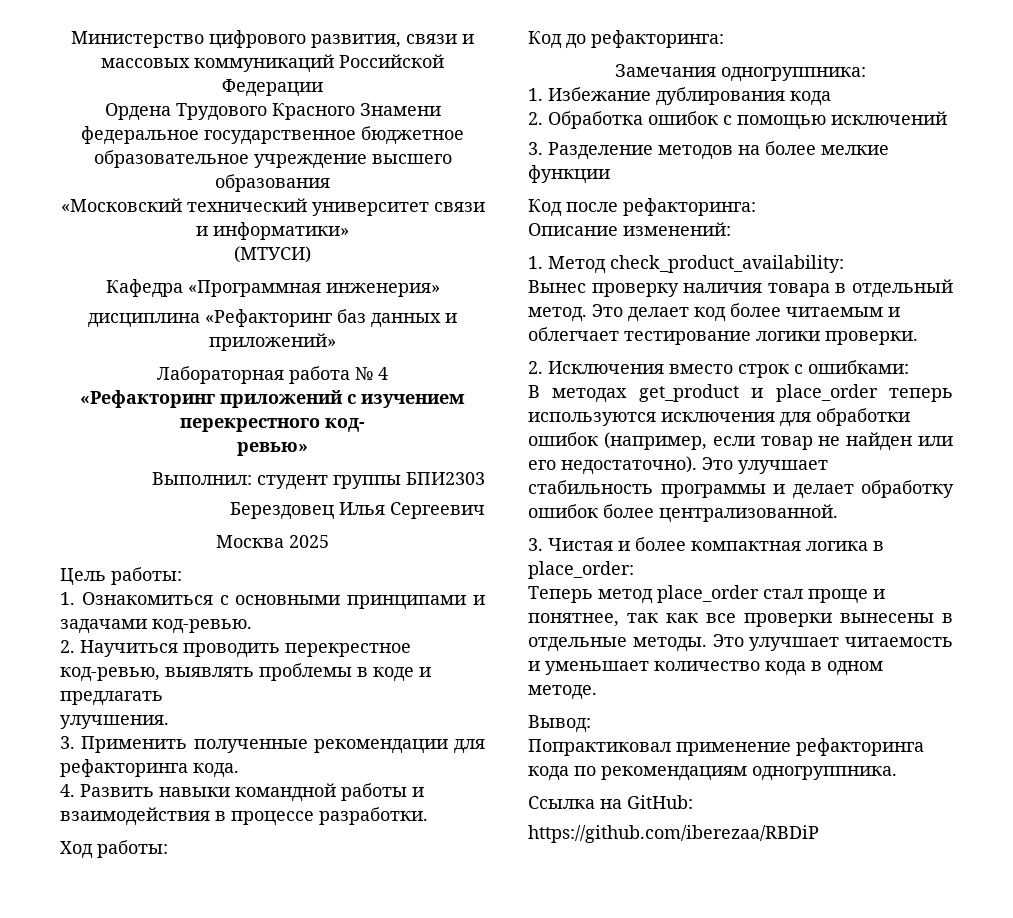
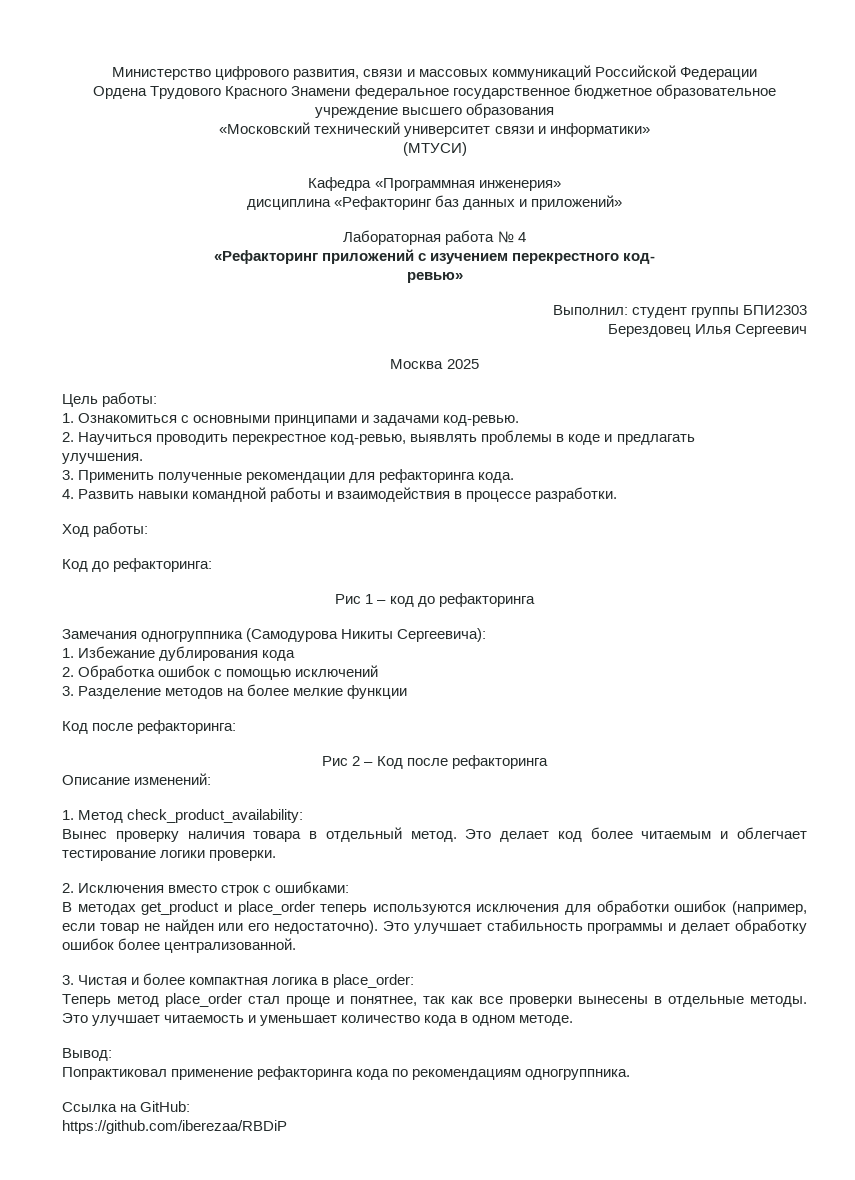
[615,64,866,82] Замечания одногруппника: -> [335,593,535,607] [62,628,487,642] Рис 1 – код до рефакторинга // Замечания одногруппника (Самодурова Никиты Сергеевича):
(756, 207) none -> [322,755,548,769] // Рис 2 – Код после рефакторинга

